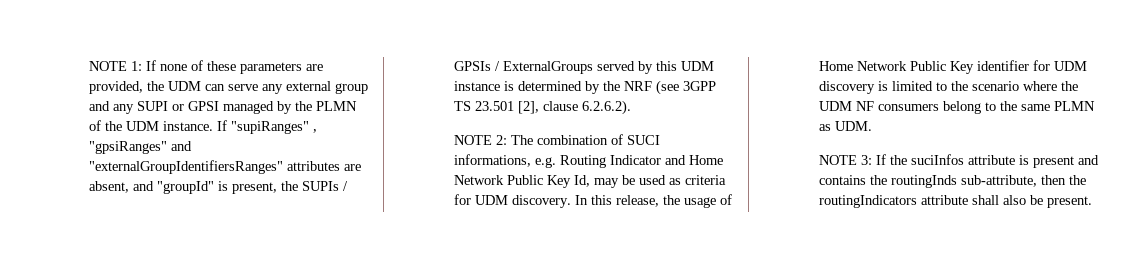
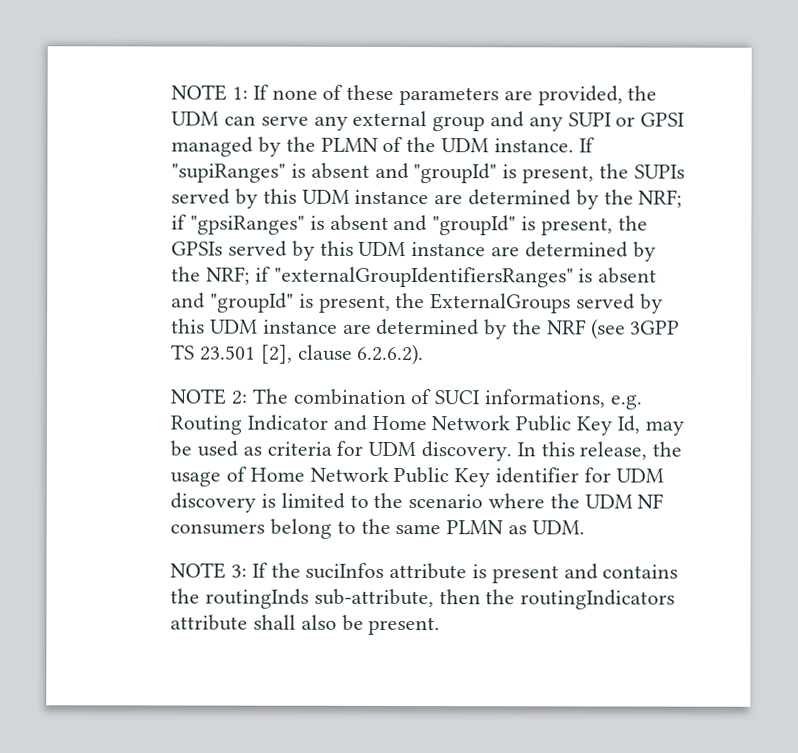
[312,129,317,133] [88,141,192,154] [88,160,361,174] [88,181,129,193] , "gpsiRanges" and "externalGroupIdentifiersRanges" attributes are absent, -> [290,162,370,179] is absent
[342,181,348,191] [453,61,500,71] / GPSIs / -> [171,188,683,210] [171,214,648,236] [171,240,656,262] [171,266,658,288] [171,292,426,313] served by this UDM instance are determined by the NRF; if "gpsiRanges" is absent and "groupId" is present, the GPSIs served by this UDM instance are determined by the NRF; if "externalGroupIdentifiersRanges" is absent and "groupId" is present, the
[503,81,514,91] is -> [342,323,372,334] are

